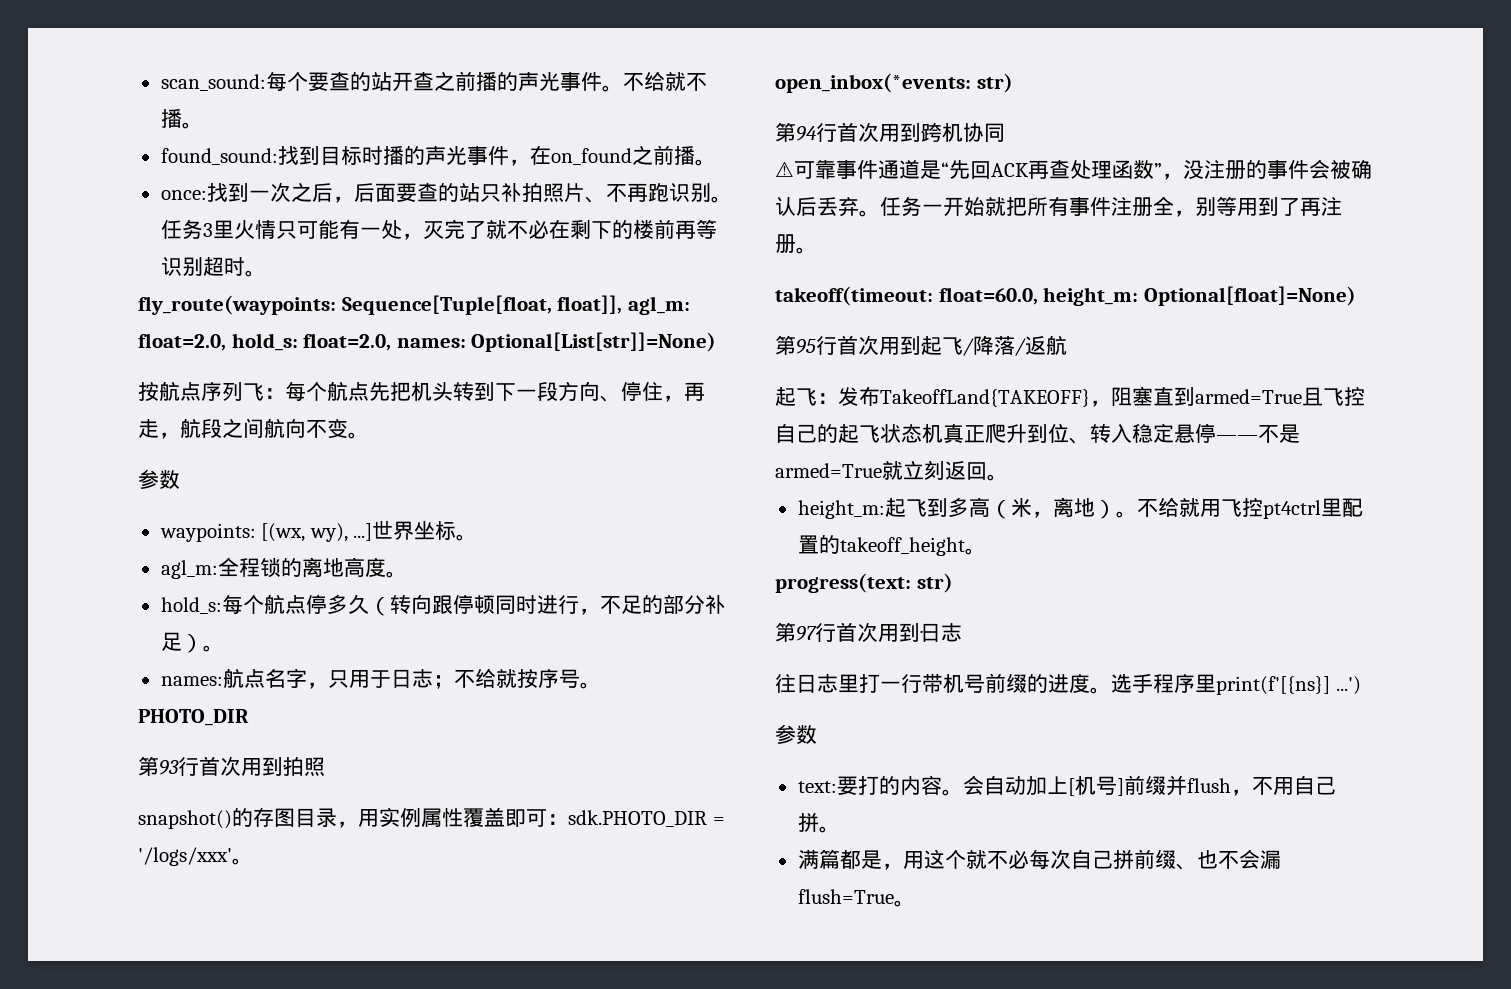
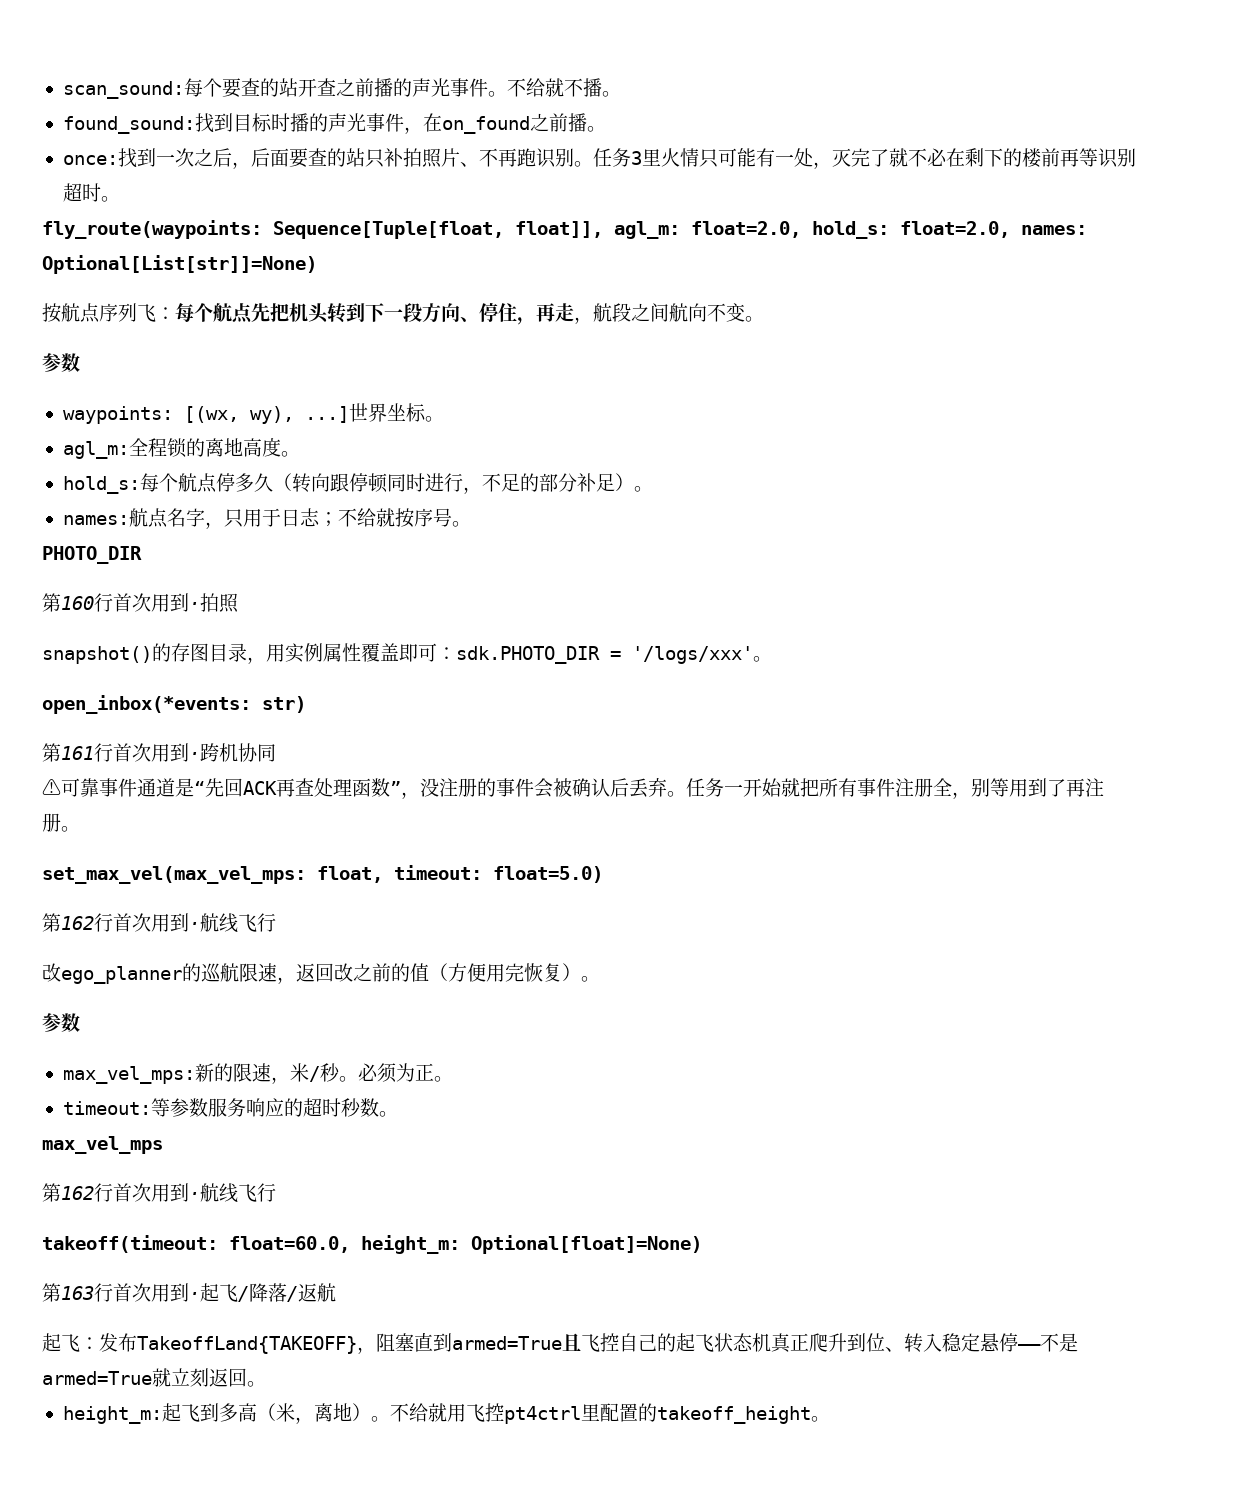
[159,760,179,775] 93 -> [61,596,94,610] 160
[796,126,816,141] 94 -> [61,746,94,760] 161
(817, 250) none -> [42,865,603,884] [42,913,276,933] [42,963,600,984] [42,1013,80,1032] [62,1063,453,1084] [62,1098,398,1117] [42,1136,163,1154] [42,1183,276,1203] // set_max_vel(max_vel_mps: float, timeout: float=5.0) // 第162行首次用到·航线飞行 // 改ego_planner的巡航限速，返回改之前的值（方便用完恢复）。 // 参数 // max_vel_mps:新的限速，米/秒。必须为正。 // timeout:等参数服务响应的超时秒数。 // max_vel_mps // 第162行首次用到·航线飞行
[796,339,816,354] 95 -> [61,1286,94,1300] 163
[775,573,953,593] [775,622,923,642] [920,623,962,642] [775,673,1361,695] [775,724,817,744] [797,775,1336,796] [797,813,840,833] [797,849,1281,870] [797,889,915,907] // progress(text: str) // 第97行首次用到·日志 // 往日志里打一行带机号前缀的进度。选手程序里print(f'[{ns}] ...') // 参数 // text:要打的内容。会自动加上[机号]前缀并flush，不用自己拼。 // 满篇都是，用这个就不必每次自己拼前缀、也不会漏flush=True。 -> (830, 1419) none

